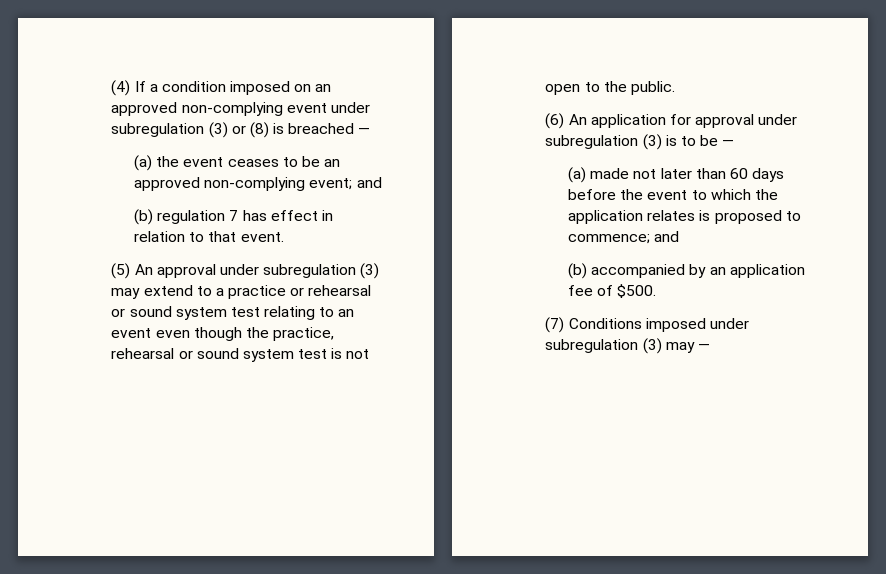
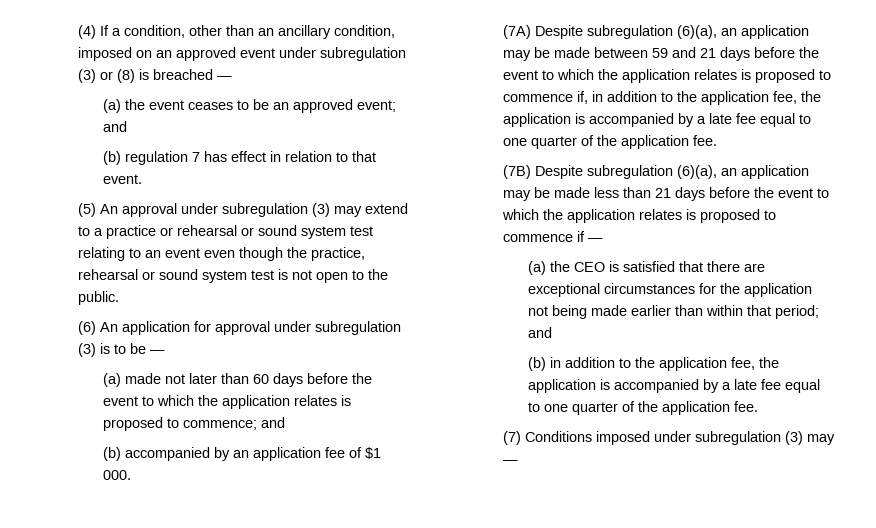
[161,81,226,92] condition -> [124,25,396,39] condition, other than an ancillary condition,
[181,102,283,116] non-complying -> (237, 54) none
[204,177,306,191] non-complying -> (354, 106) none
[617,284,657,298] $500. -> [365,447,382,459] [103,470,132,480] [503,25,810,39] [503,47,820,61] [503,69,832,83] [503,91,822,105] [503,113,812,127] [503,135,718,149] [503,165,810,179] [503,187,830,201] [502,209,777,223] [503,231,604,242] [528,261,766,275] [528,283,813,297] [528,305,820,319] [528,327,553,338] [528,357,780,371] [528,379,821,393] [528,401,759,415] $1 000. // (7A) Despite subregulation (6)(a), an application may be made between 59 and 21 days before the event to which the application relates is proposed to commence if, in addition to the application fee, the application is accompanied by a late fee equal to one quarter of the application fee. // (7B) Despite subregulation (6)(a), an application may be made less than 21 days before the event to which the application relates is proposed to commence if — // (a) the CEO is satisfied that there are exceptional circumstances for the application not being made earlier than within that period; and // (b) in addition to the application fee, the application is accompanied by a late fee equal to one quarter of the application fee.

